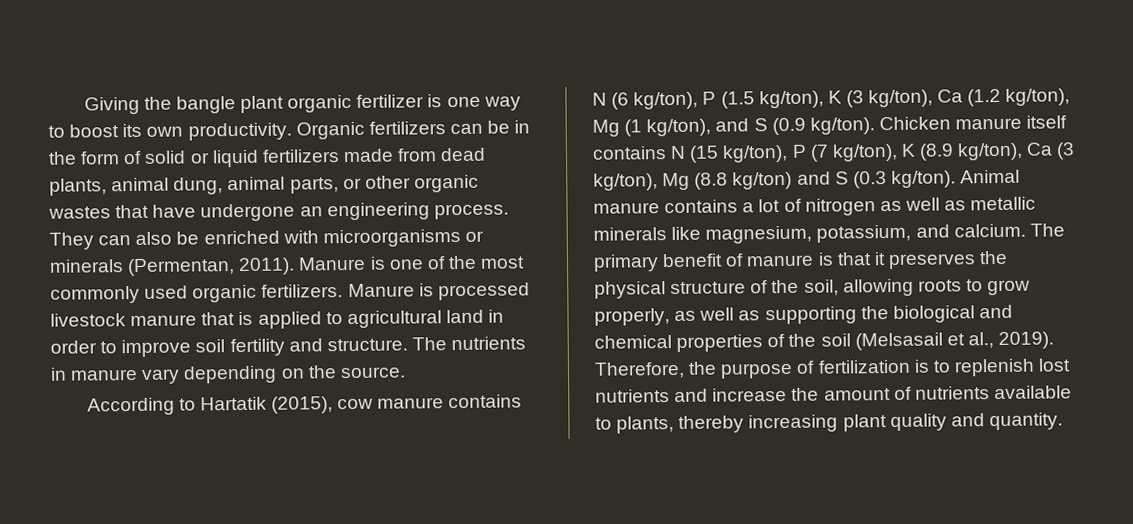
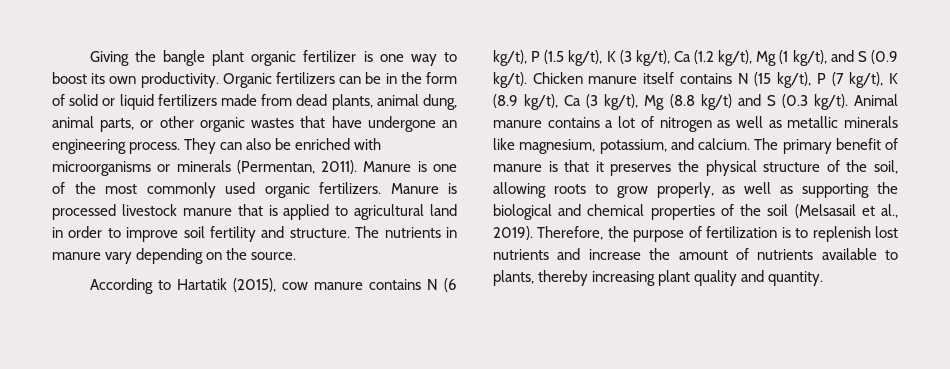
[633,91,699,110] kg/ton), -> [493,50,527,66] kg/t),
[758,90,824,109] kg/ton), -> [568,50,603,66] kg/t),
[868,89,934,108] kg/ton), -> [635,50,670,66] kg/t),
[1005,88,1071,106] kg/ton), -> [718,50,753,66] kg/t),
[646,118,712,137] kg/ton), -> [792,50,827,66] kg/t),
[809,117,875,135] kg/ton). -> [493,72,527,88] kg/t).
[722,144,789,163] kg/ton), -> [777,72,812,88] kg/t),
[831,143,898,162] kg/ton), -> [849,72,884,88] kg/t),
[957,142,1024,161] kg/ton), -> [524,94,559,110] kg/t),
[593,173,658,191] kg/ton), -> [604,94,639,110] kg/t),
[732,171,793,190] kg/ton) -> [700,94,732,110] kg/t)
[890,170,956,189] kg/ton). -> [813,94,848,110] kg/t).

